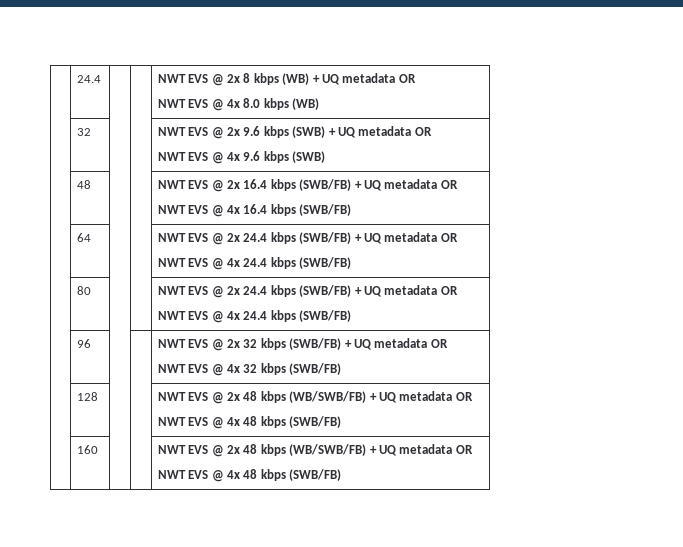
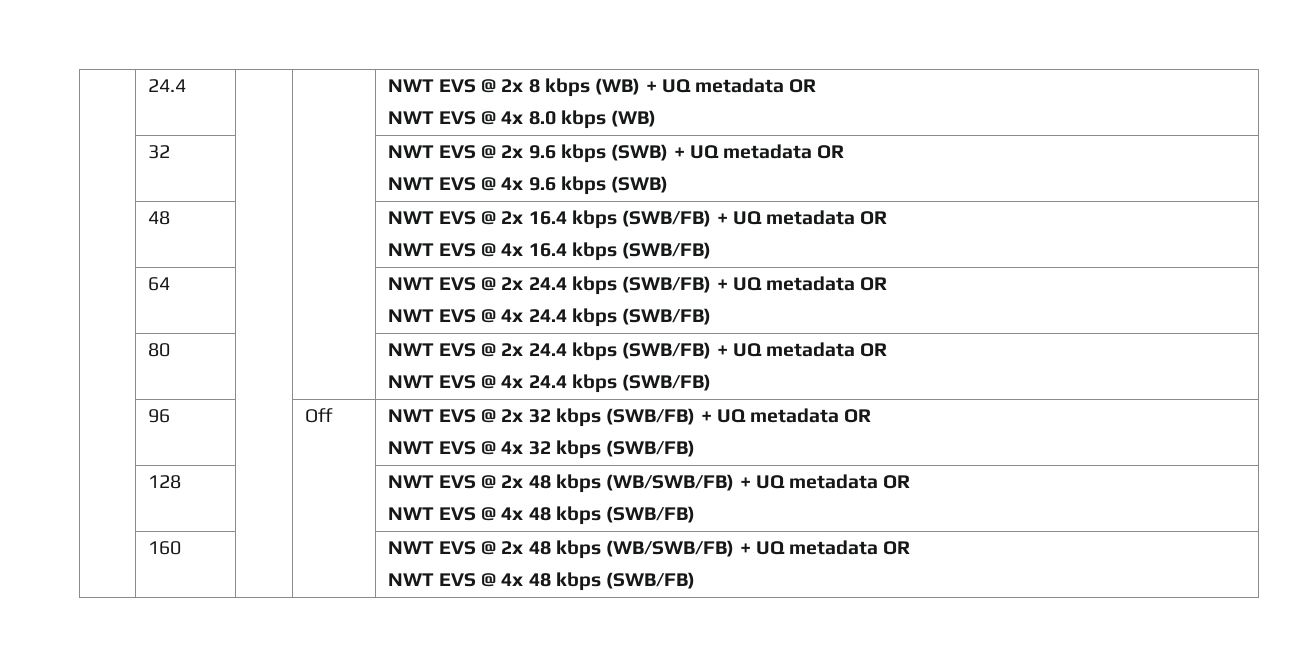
(91, 343) none -> [304,408,333,423] Off

